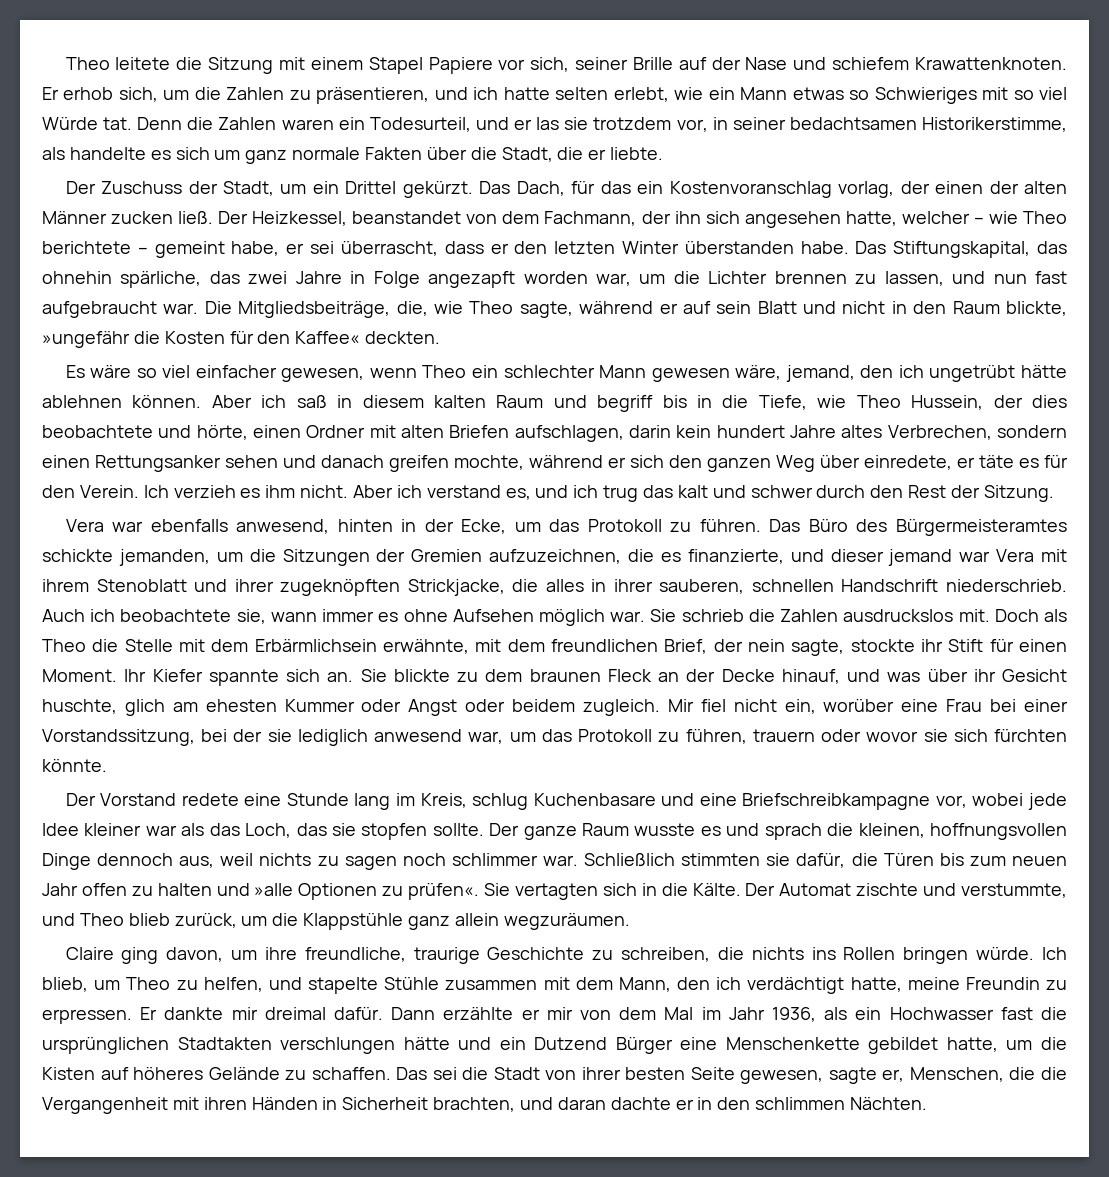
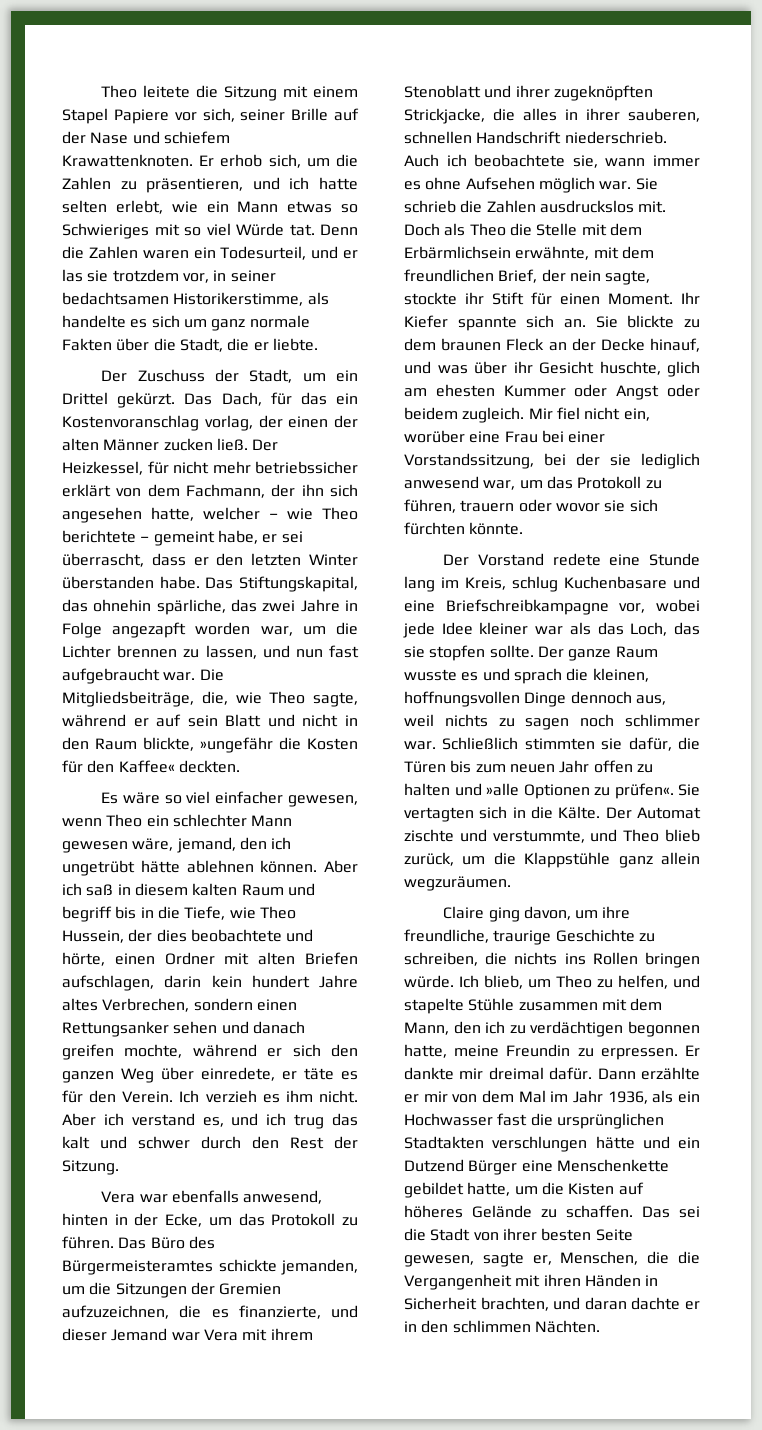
[352,211,462,224] beanstandet -> [147,461,358,474] [62,484,111,497] für nicht mehr betriebssicher erklärt
[888,549,953,566] jemand -> [111,1328,168,1341] Jemand
[747,977,845,994] verdächtigt -> [509,1021,700,1037] zu verdächtigen begonnen

